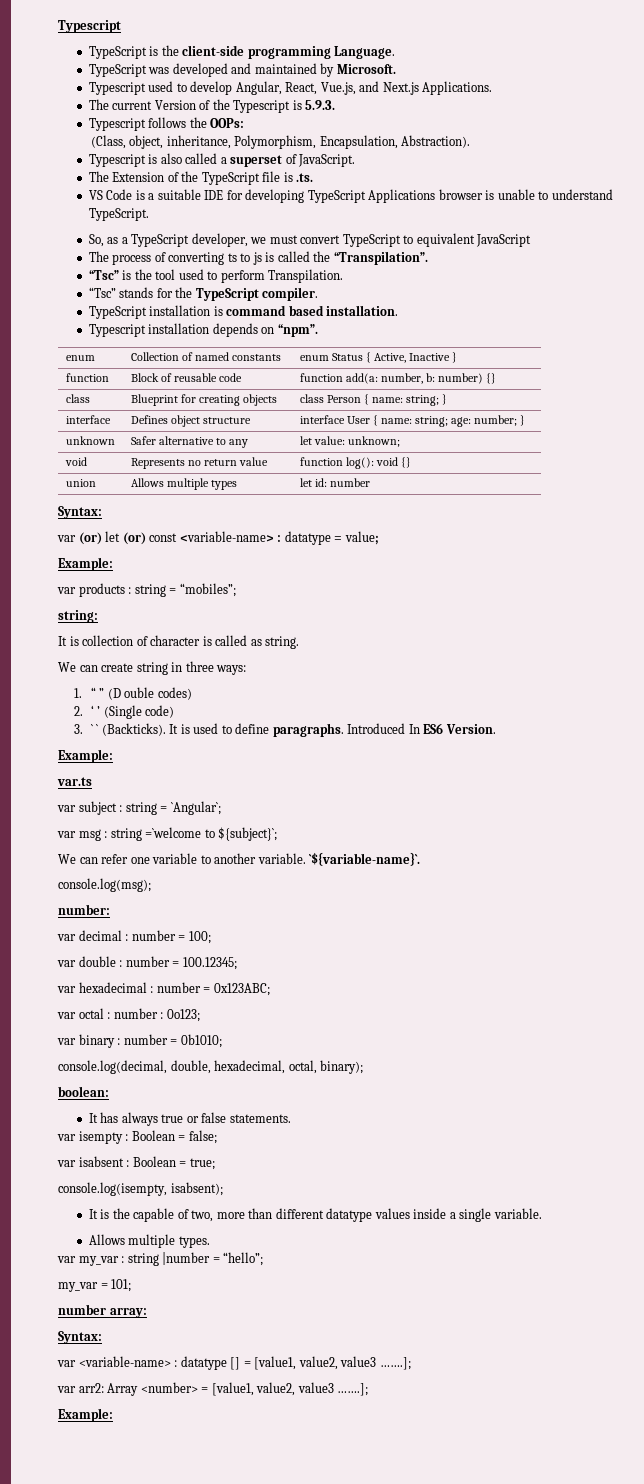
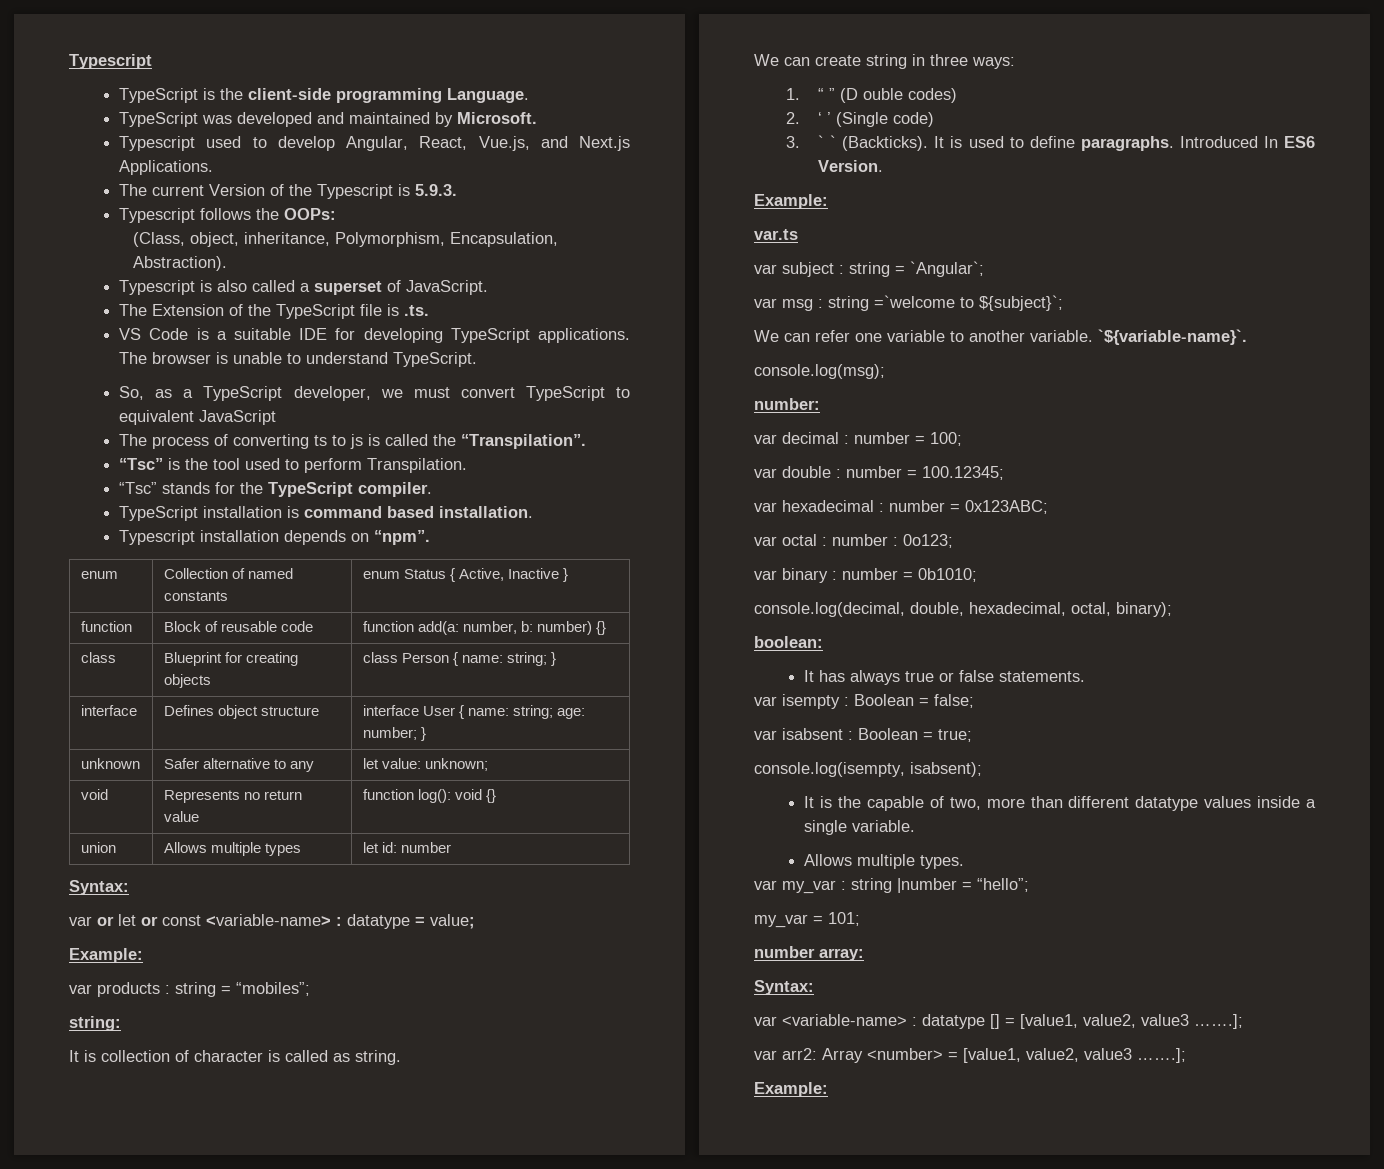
[368,189,436,203] Applications -> [538,328,631,343] [119,352,148,364] applications. The
[78,531,146,545] (or) let (or) -> [97,914,158,926] or let or

